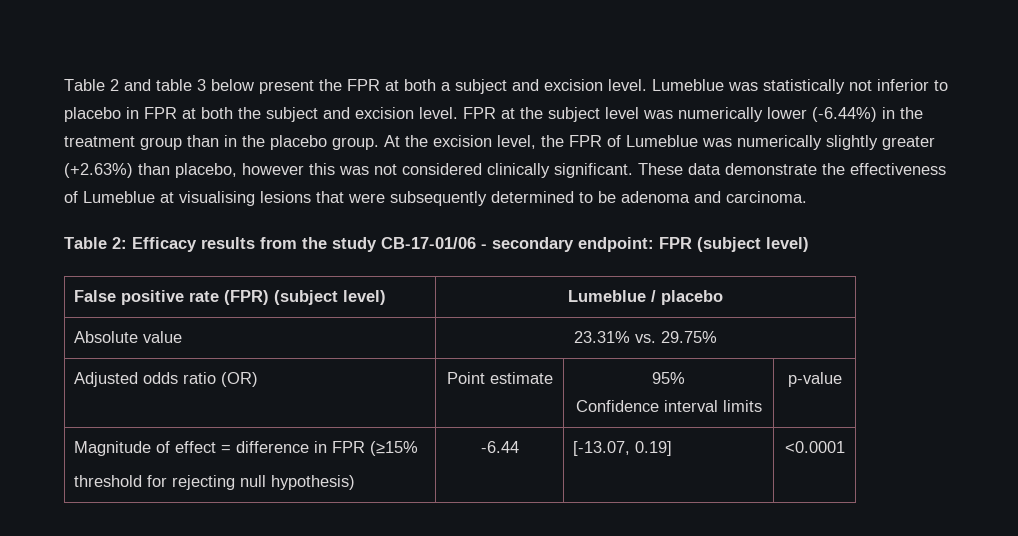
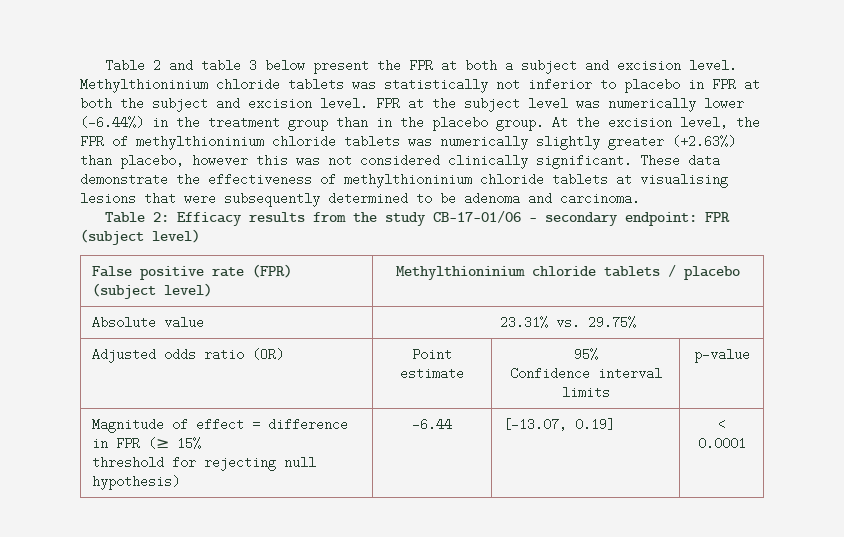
[652,79,724,91] Lumeblue -> [80,78,344,93] Methylthioninium chloride tablets
[626,135,698,147] Lumeblue -> [136,135,400,150] methylthioninium chloride tablets
[83,191,155,203] Lumeblue -> [344,173,608,188] methylthioninium chloride tablets
[568,290,646,302] Lumeblue -> [396,266,660,280] Methylthioninium chloride tablets
[370,441,419,456] (≥15% -> [147,437,201,450] (≥ 15%
[784,441,845,453] <0.0001 -> [717,418,726,431] [697,437,746,450] < 0.0001

